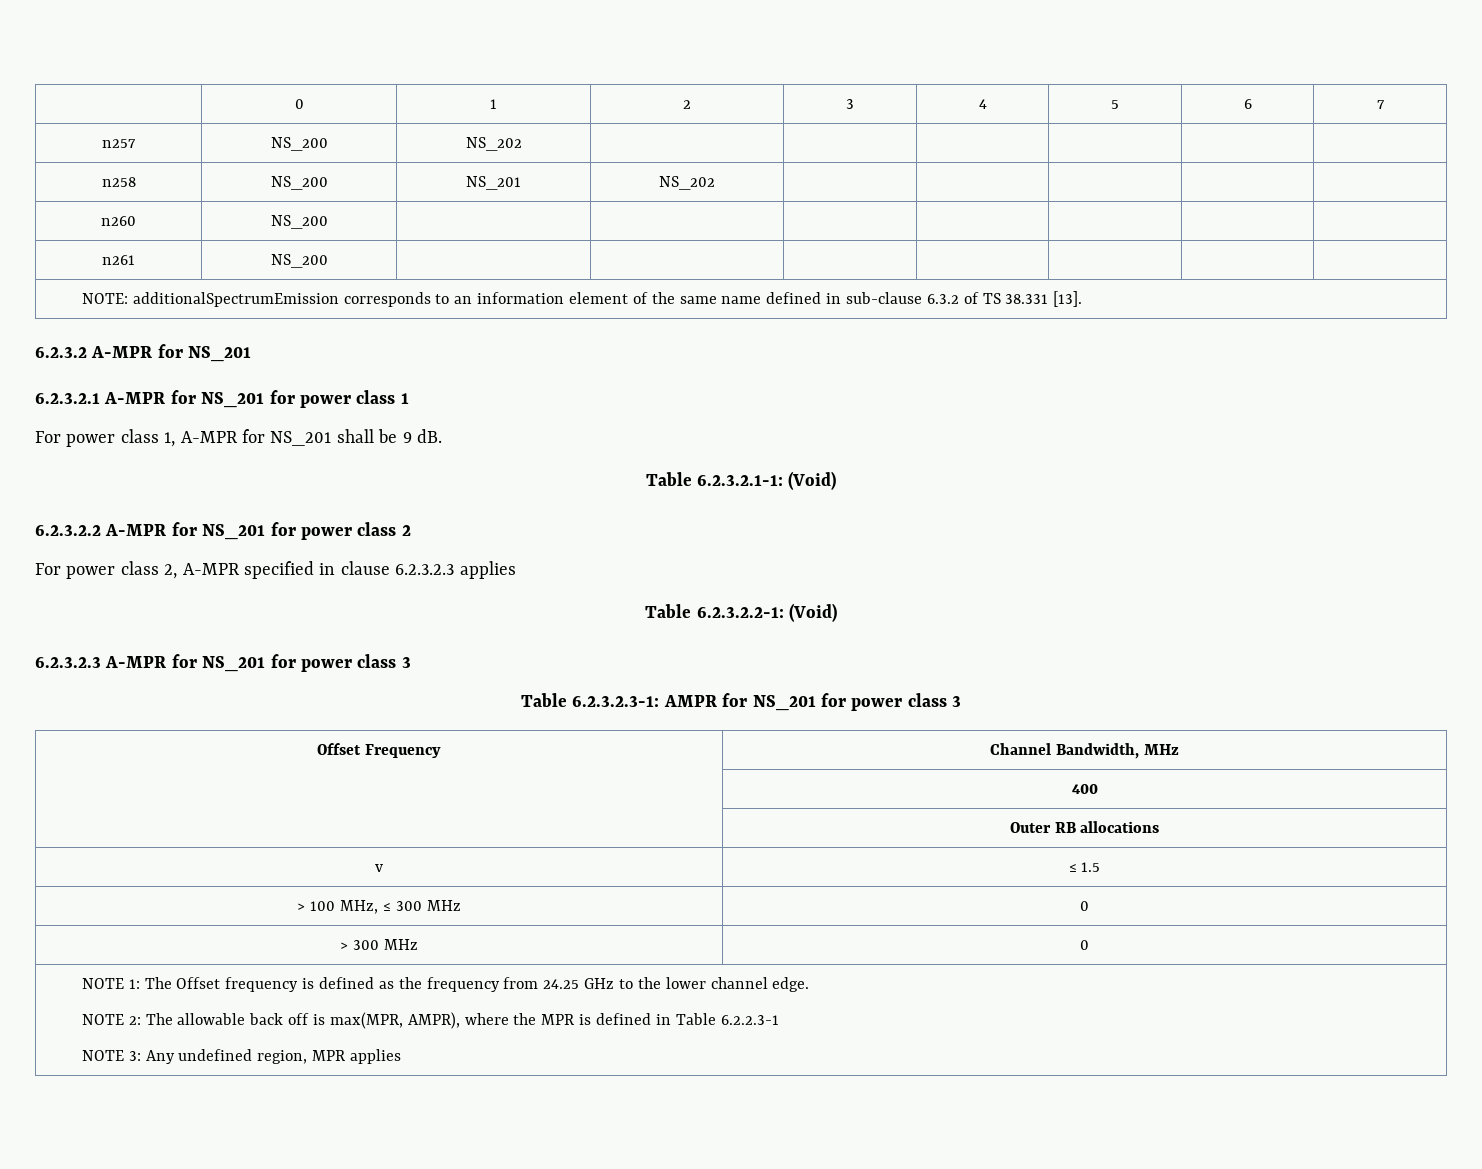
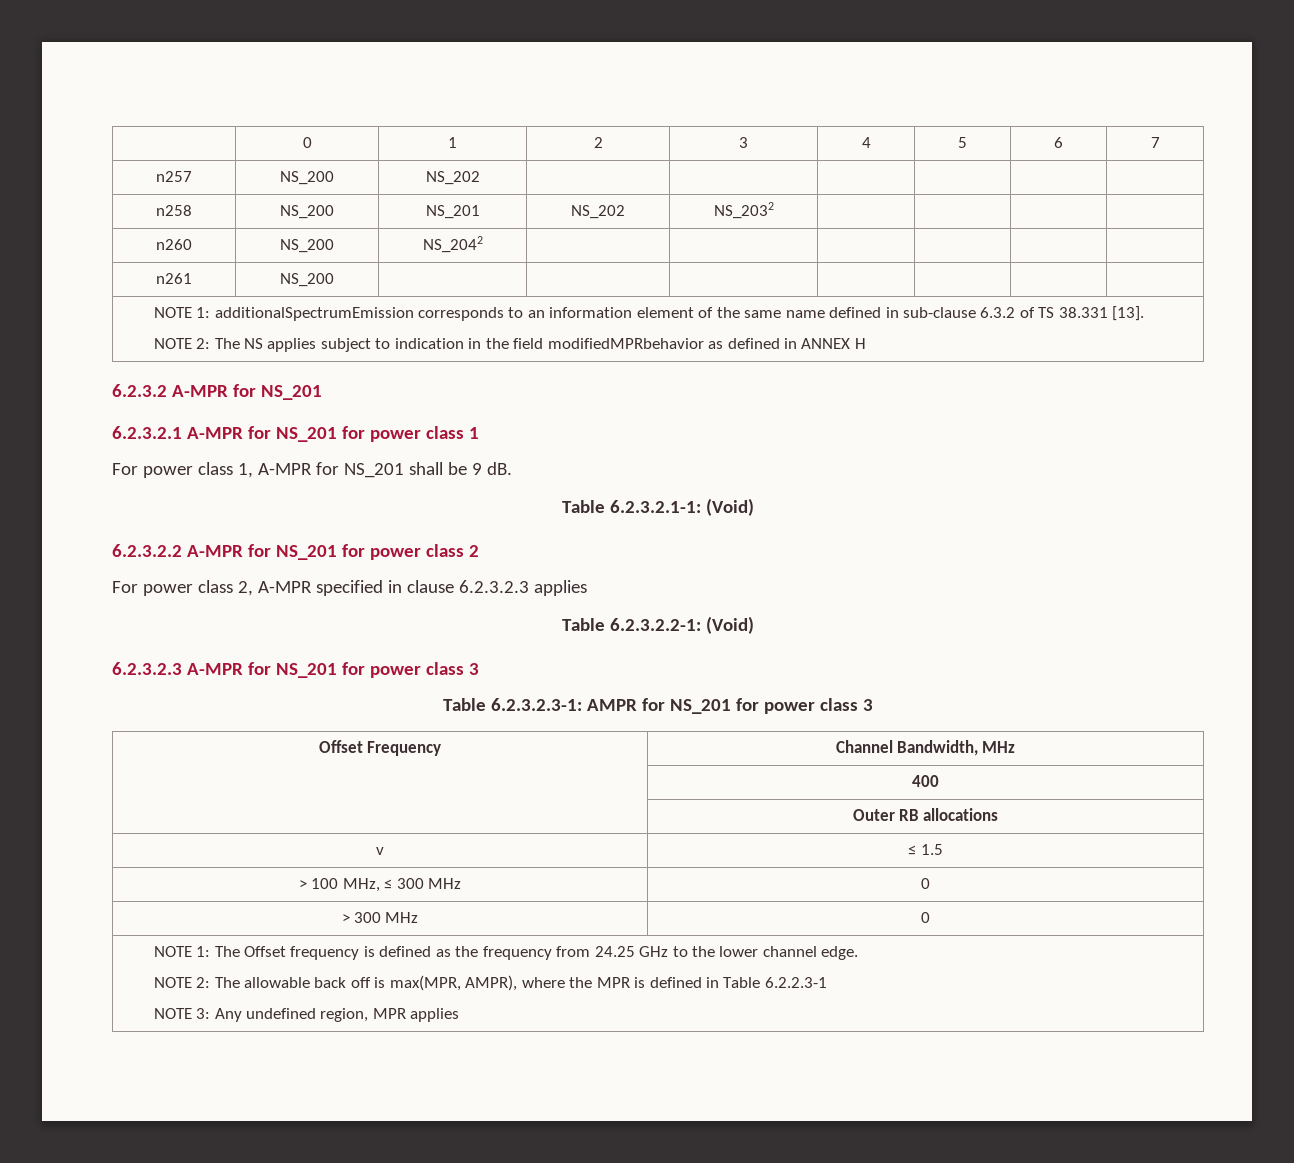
(715, 183) none -> [713,202,774,219] NS_2032
(328, 222) none -> [422,236,483,253] NS_2042
[81,293,128,304] NOTE: -> [153,307,211,318] NOTE 1:
(1083, 299) none -> [153,338,866,352] // NOTE 2: The NS applies subject to indication in the field modifiedMPRbehavior as defined in ANNEX H

